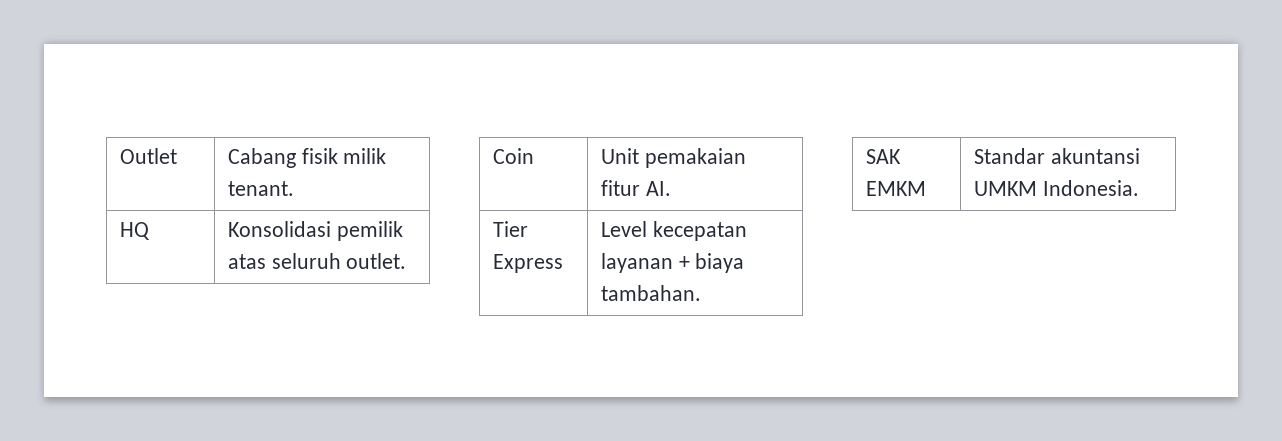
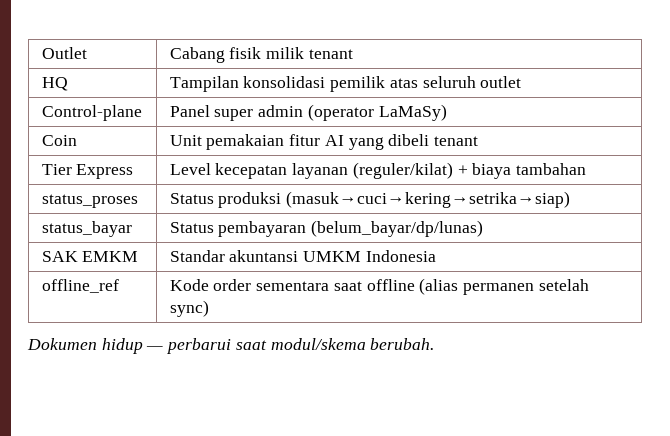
[227,181,294,196] tenant. -> [308,49,353,59] tenant
[227,221,331,237] Konsolidasi -> [169,76,326,92] Tampilan konsolidasi
[346,253,407,269] outlet. -> [480,76,522,88] [41,105,142,121] [169,104,447,121] outlet // Control-plane | Panel super admin (operator LaMaSy)
[645,181,671,196] AI. -> [324,134,478,150] AI yang dibeli tenant
(673, 263) none -> [352,162,453,179] (reguler/kilat)
[600,285,701,301] tambahan. -> [515,163,586,175] [41,194,138,208] [169,191,571,208] [41,221,132,237] [169,220,484,237] tambahan // status_proses | Status produksi (masuk→cuci→kering→setrika→siap) // status_bayar | Status pembayaran (belum_bayar/dp/lunas)
[1042,180,1139,196] Indonesia. -> [365,250,436,262] [41,279,119,293] [169,278,589,295] [169,300,209,317] [27,338,435,354] Indonesia // offline_ref | Kode order sementara saat offline (alias permanen setelah sync) // Dokumen hidup — perbarui saat modul/skema berubah.

